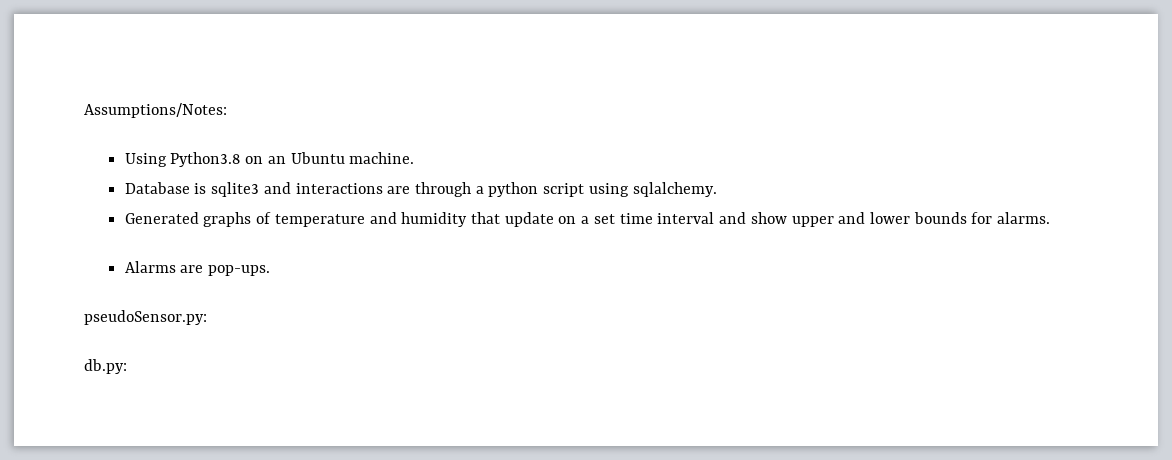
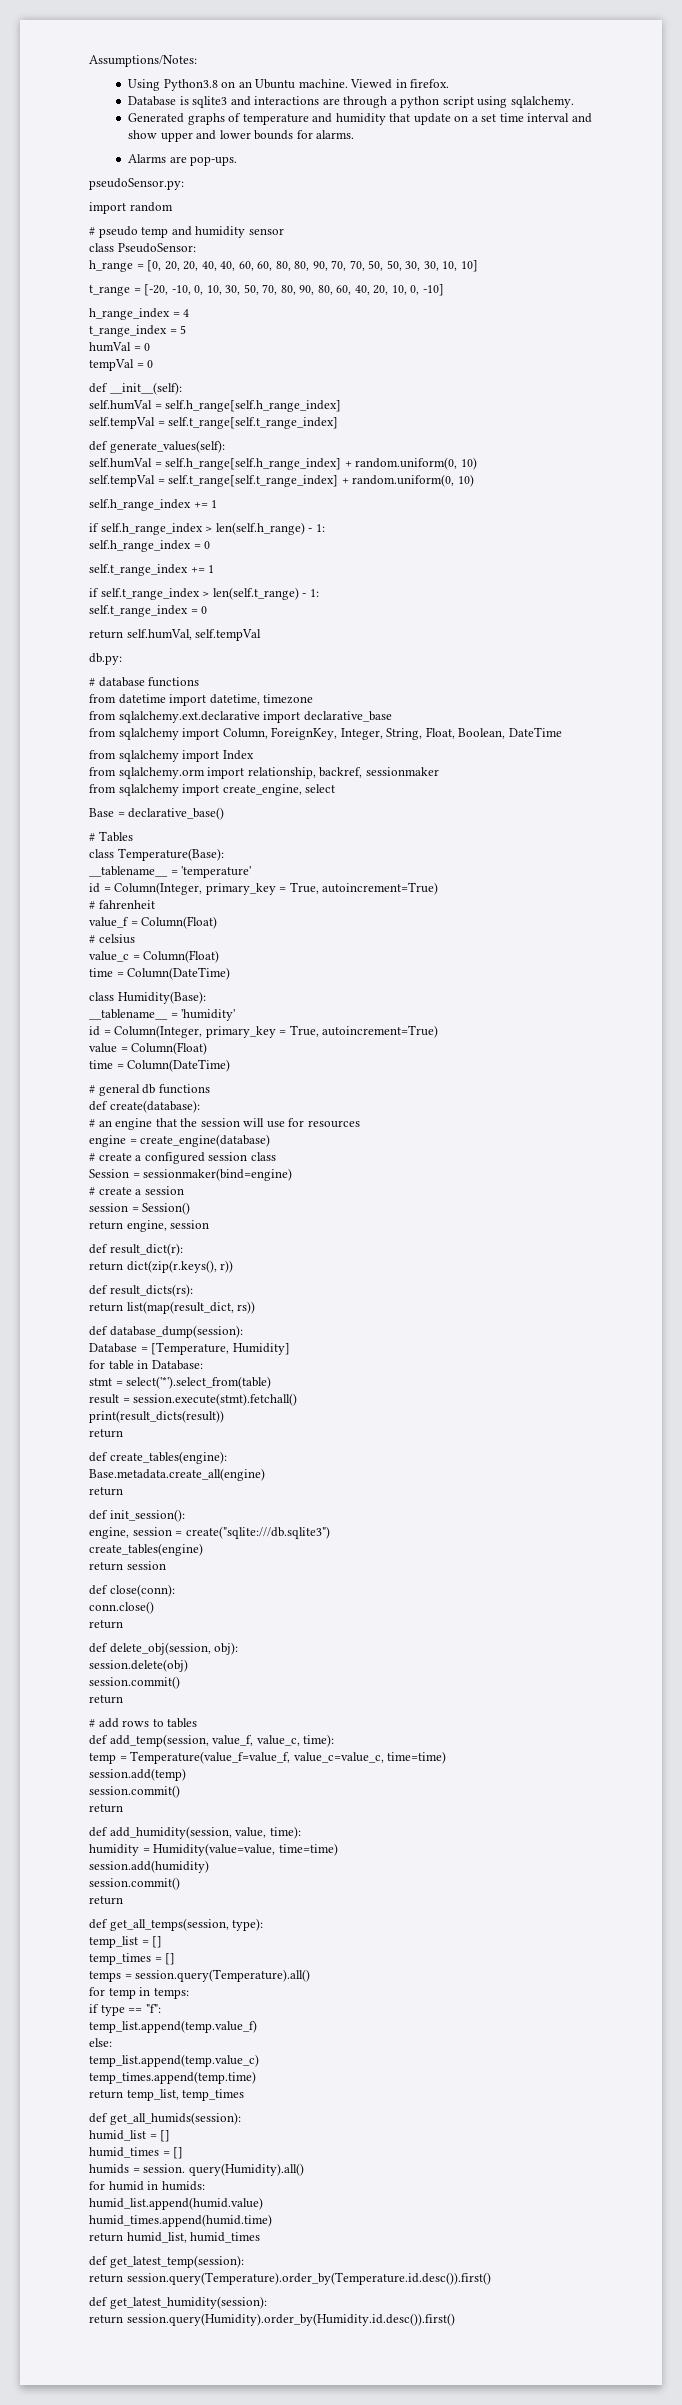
(415, 158) none -> [350,79,450,89] Viewed in firefox.
[84,359,127,374] db.py: -> [89,202,173,214] [89,226,284,238] [89,243,196,253] [89,260,478,272] [89,284,444,296] [89,308,190,320] [89,325,187,337] [89,342,151,352] [89,359,154,371] [89,382,182,395] [89,400,342,412] [89,417,339,429] [89,440,225,453] [89,457,477,470] [89,474,474,487] [89,499,218,511] [89,522,325,535] [89,540,211,552] [89,564,215,576] [89,587,319,600] [89,605,208,617] [89,629,262,641] [89,653,122,665] [89,677,200,687] [89,694,314,706] [89,711,392,723] [89,727,562,740] [89,750,254,762] [89,767,439,779] [89,784,336,796] [89,807,225,820] [89,831,133,842] [89,848,224,861] [89,866,252,878] [89,882,439,895] [89,900,155,910] [89,916,218,929] [89,934,135,944] [89,950,220,963] [89,967,231,980] [89,991,206,1004] [89,1009,236,1021] [89,1025,439,1038] [89,1042,208,1055] [89,1059,231,1072] [89,1084,210,1096] [89,1100,200,1113] [89,1118,360,1130] [89,1134,271,1147] [89,1152,276,1164] [89,1168,293,1181] [89,1186,184,1196] [89,1202,191,1215] [89,1220,210,1232] [89,1243,183,1256] [89,1260,234,1273] [89,1284,193,1297] [89,1301,256,1314] [89,1325,243,1338] [89,1342,290,1355] [89,1360,203,1370] [89,1376,272,1389] [89,1393,298,1406] [89,1410,224,1423] [89,1429,123,1438] [89,1451,227,1464] [89,1468,265,1481] [89,1487,123,1496] [89,1509,185,1522] [89,1526,330,1539] [89,1543,203,1556] [89,1561,166,1571] [89,1584,175,1597] [89,1601,154,1614] [89,1620,123,1629] [89,1642,239,1655] [89,1659,188,1672] [89,1676,180,1689] [89,1695,123,1704] [89,1718,198,1728] [89,1734,335,1747] [89,1751,447,1764] [89,1768,186,1781] [89,1785,180,1798] [89,1804,123,1813] [89,1826,301,1839] [89,1843,338,1856] [89,1860,209,1873] [89,1877,180,1890] [89,1896,123,1905] [89,1918,264,1931] [89,1936,163,1948] [89,1953,176,1965] [89,1969,311,1982] [89,1987,189,1999] [89,2004,161,2016] [89,2020,257,2033] [89,2038,112,2047] [89,2054,259,2067] [89,2071,256,2084] [89,2089,245,2101] [89,2112,241,2125] [89,2130,171,2142] [89,2147,184,2159] [89,2163,304,2176] [89,2181,205,2191] [89,2197,263,2210] [89,2214,272,2227] [89,2232,261,2243] [89,2255,244,2268] [89,2272,491,2285] [89,2296,267,2309] [89,2313,455,2326] import random // # pseudo temp and humidity sensor // class PseudoSensor: // h_range = [0, 20, 20, 40, 40, 60, 60, 80, 80, 90, 70, 70, 50, 50, 30, 30, 10, 10] // t_range = [-20, -10, 0, 10, 30, 50, 70, 80, 90, 80, 60, 40, 20, 10, 0, -10] // h_range_index = 4 // t_range_index = 5 // humVal = 0 // tempVal = 0 // def __init__(self): // self.humVal = self.h_range[self.h_range_index] // self.tempVal = self.t_range[self.t_range_index] // def generate_values(self): // self.humVal = self.h_range[self.h_range_index] + random.uniform(0, 10) // self.tempVal = self.t_range[self.t_range_index] + random.uniform(0, 10) // self.h_range_index += 1 // if self.h_range_index > len(self.h_range) - 1: // self.h_range_index = 0 // self.t_range_index += 1 // if self.t_range_index > len(self.t_range) - 1: // self.t_range_index = 0 // return self.humVal, self.tempVal // db.py: // # database functions // from datetime import datetime, timezone // from sqlalchemy.ext.declarative import declarative_base // from sqlalchemy import Column, ForeignKey, Integer, String, Float, Boolean, DateTime // from sqlalchemy import Index // from sqlalchemy.orm import relationship, backref, sessionmaker // from sqlalchemy import create_engine, select // Base = declarative_base() // # Tables // class Temperature(Base): // __tablename__ = 'temperature' // id = Column(Integer, primary_key = True, autoincrement=True) // # fahrenheit // value_f = Column(Float) // # celsius // value_c = Column(Float) // time = Column(DateTime) // class Humidity(Base): // __tablename__ = 'humidity' // id = Column(Integer, primary_key = True, autoincrement=True) // value = Column(Float) // time = Column(DateTime) // # general db functions // def create(database): // # an engine that the session will use for resources // engine = create_engine(database) // # create a configured session class // Session = sessionmaker(bind=engine) // # create a session // session = Session() // return engine, session // def result_dict(r): // return dict(zip(r.keys(), r)) // def result_dicts(rs): // return list(map(result_dict, rs)) // def database_dump(session): // Database = [Temperature, Humidity] // for table in Database: // stmt = select('*').select_from(table) // result = session.execute(stmt).fetchall() // print(result_dicts(result)) // return // def create_tables(engine): // Base.metadata.create_all(engine) // return // def init_session(): // engine, session = create("sqlite:///db.sqlite3") // create_tables(engine) // return session // def close(conn): // conn.close() // return // def delete_obj(session, obj): // session.delete(obj) // session.commit() // return // # add rows to tables // def add_temp(session, value_f, value_c, time): // temp = Temperature(value_f=value_f, value_c=value_c, time=time) // session.add(temp) // session.commit() // return // def add_humidity(session, value, time): // humidity = Humidity(value=value, time=time) // session.add(humidity) // session.commit() // return // def get_all_temps(session, type): // temp_list = [] // temp_times = [] // temps = session.query(Temperature).all() // for temp in temps: // if type == "f": // temp_list.append(temp.value_f) // else: // temp_list.append(temp.value_c) // temp_times.append(temp.time) // return temp_list, temp_times // def get_all_humids(session): // humid_list = [] // humid_times = [] // humids = session. query(Humidity).all() // for humid in humids: // humid_list.append(humid.value) // humid_times.append(humid.time) // return humid_list, humid_times // def get_latest_temp(session): // return session.query(Temperature).order_by(Temperature.id.desc()).first() // def get_latest_humidity(session): // return session.query(Humidity).order_by(Humidity.id.desc()).first()

